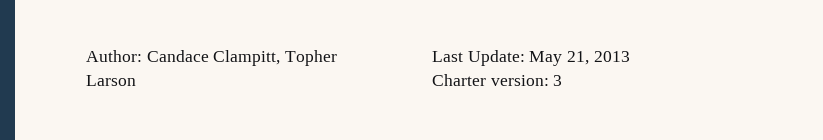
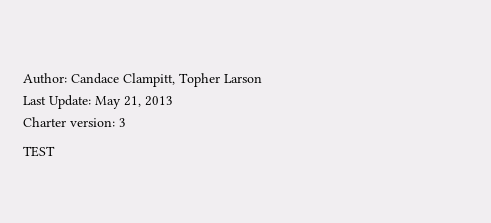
(563, 80) none -> [23,146,55,157] // TEST

